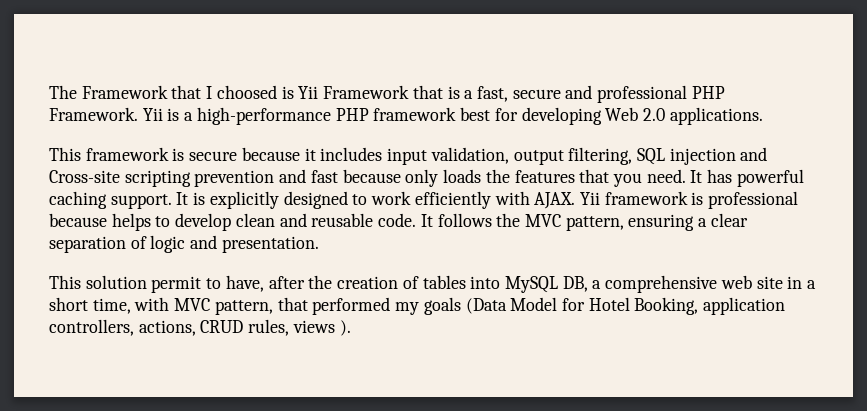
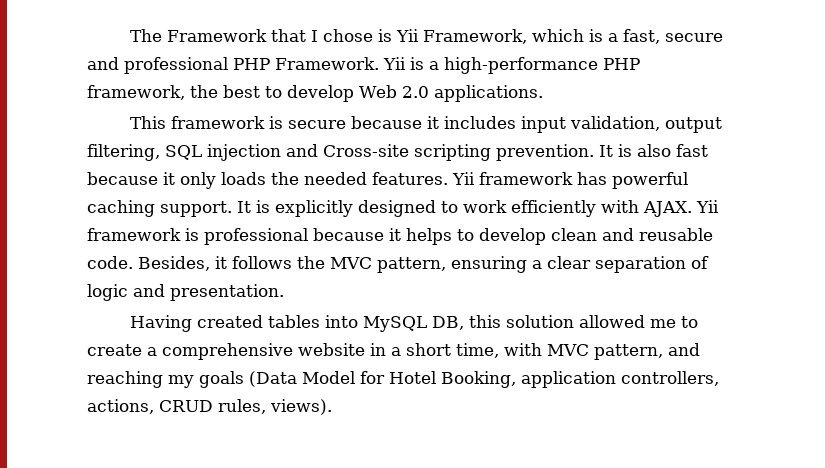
[216,85,277,99] choosed -> [322,29,373,42] chose
[323,85,443,99] Framework that -> [422,29,584,44] Framework, which
[373,107,602,125] framework best for developing -> [87,85,354,102] framework, the best to develop
[194,169,307,187] prevention and -> [496,144,671,161] prevention. It is also
(401, 176) none -> [163,172,175,185] it
[514,169,703,187] features that you need. It -> [304,172,573,185] needed features. Yii framework
(107, 220) none -> [389,228,401,241] it
[420,214,433,227] It -> [138,256,227,271] Besides, it
[49,275,783,293] This solution permit to have, after the creation of tables into MySQL DB, a comprehensive web site -> [129,315,698,332] [87,343,365,360] Having created tables into MySQL DB, this solution allowed me to create a comprehensive website
[277,297,391,315] that performed -> [668,343,700,356] [87,371,163,388] and reaching
[292,320,351,336] views ). -> [270,399,332,415] views).

